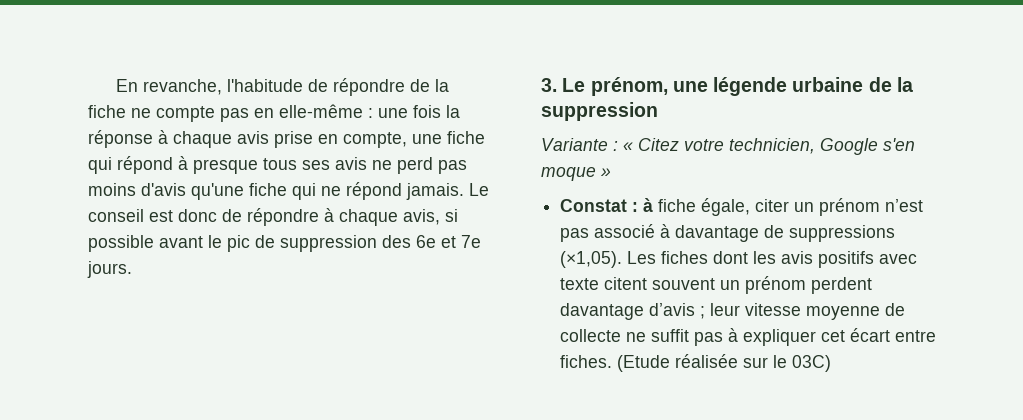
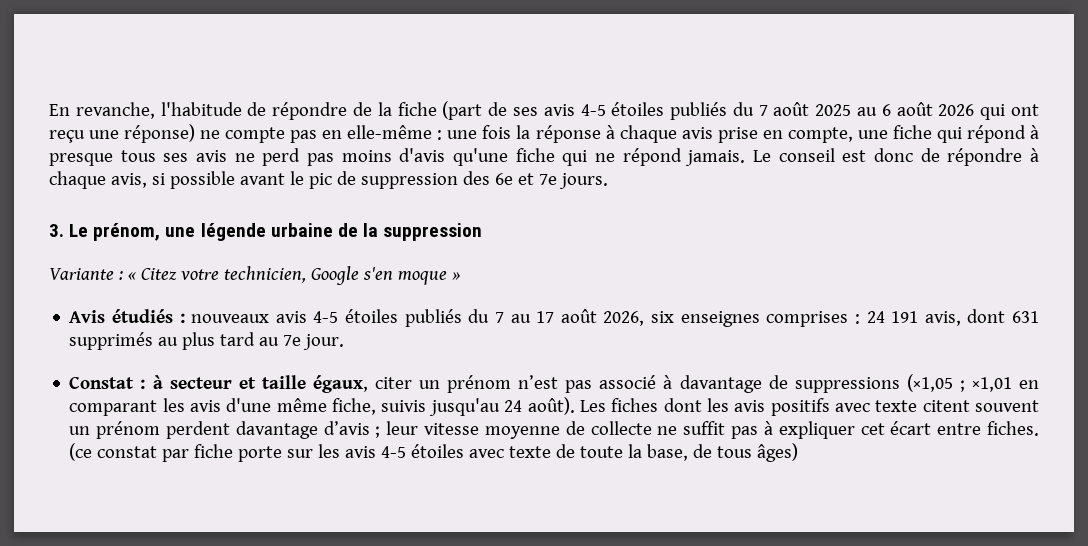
(126, 111) none -> [442,101,1039,120] [49,124,196,143] (part de ses avis 4-5 étoiles publiés du 7 août 2025 au 6 août 2026 qui ont reçu une réponse)
(611, 172) none -> [69,309,1039,327] [69,332,345,350] // Avis étudiés : nouveaux avis 4-5 étoiles publiés du 7 au 17 août 2026, six enseignes comprises : 24 191 avis, dont 631 supprimés au plus tard au 7e jour.
[658,198,751,216] fiche égale, -> [169,375,368,393] secteur et taille égaux,
[560,251,623,268] (×1,05). -> [906,374,1039,392] [69,397,575,416] (×1,05 ; ×1,01 en comparant les avis d'une même fiche, suivis jusqu'au 24 août).
[617,354,832,372] (Etude réalisée sur le 03C) -> [69,443,799,462] (ce constat par fiche porte sur les avis 4-5 étoiles avec texte de toute la base, de tous âges)

